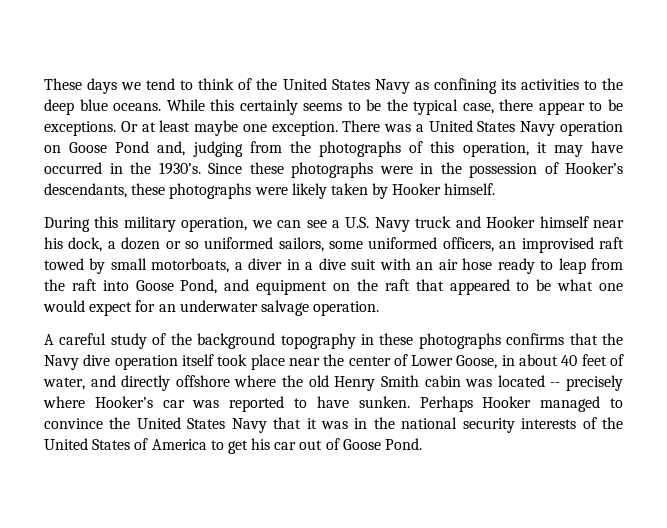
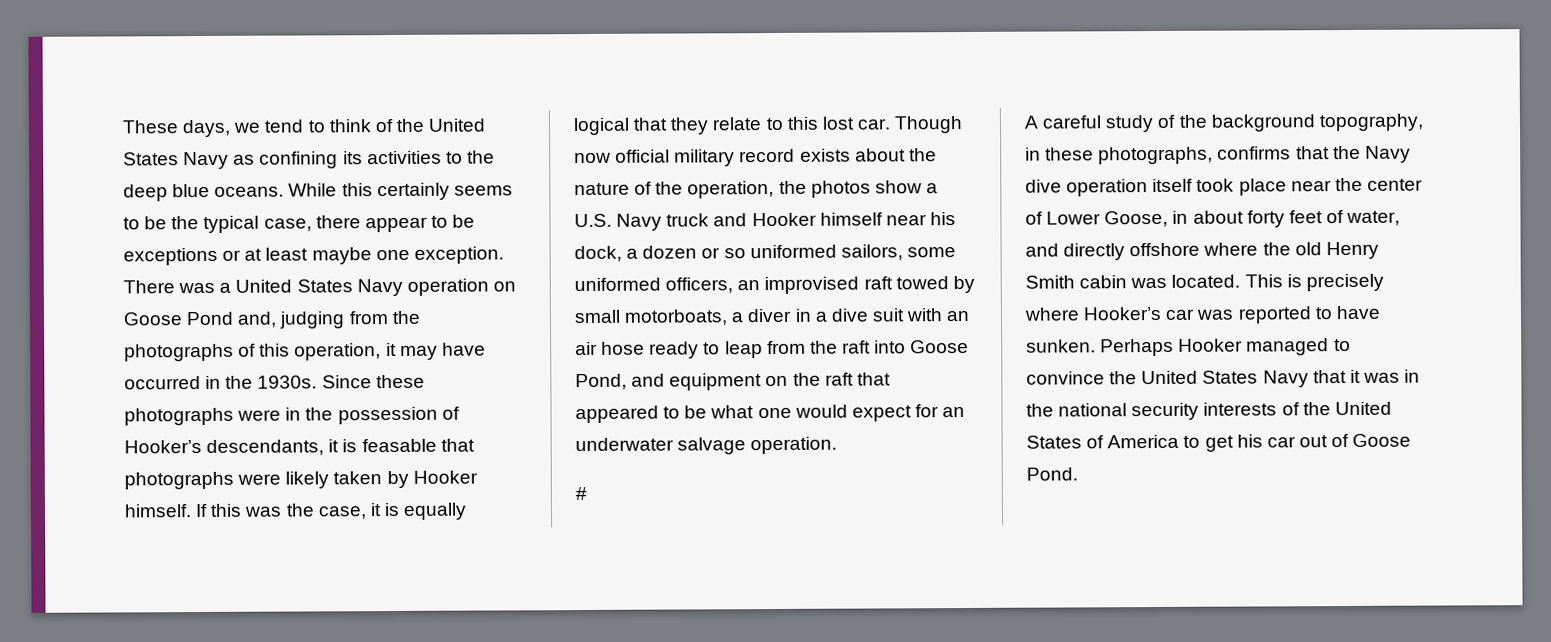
[87,78,118,94] days -> [182,119,232,138] days,
[44,121,138,136] exceptions. Or -> [123,247,242,266] exceptions or
[158,162,201,175] 1930’s. -> [257,375,318,389] 1930s.
[131,183,166,195] these -> [328,438,475,453] it is feasable that
[44,216,327,232] // During this military operation, we can see -> [195,502,468,520] [573,116,964,136] [574,148,937,167] [574,180,922,199] If this was the case, it is equally logical that they relate to this lost car. Though now official military record exists about the nature of the operation, the photos show
(380, 308) none -> [575,486,587,501] // #
[280,333,356,349] topography -> [1318,113,1424,132] topography,
[418,333,501,349] photographs -> [1098,146,1214,165] photographs,
[561,355,578,366] 40 -> [1246,210,1285,228] forty
[497,375,561,387] located -- -> [1171,274,1302,288] located. This is

